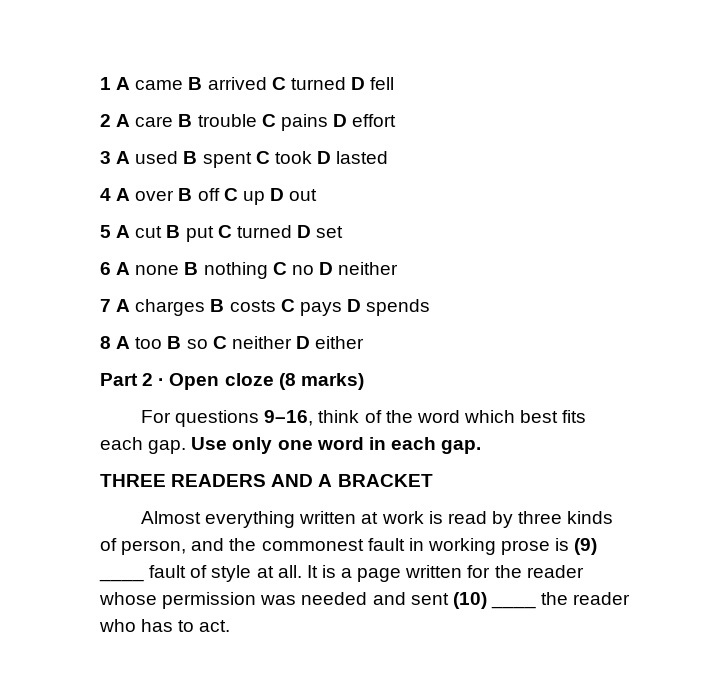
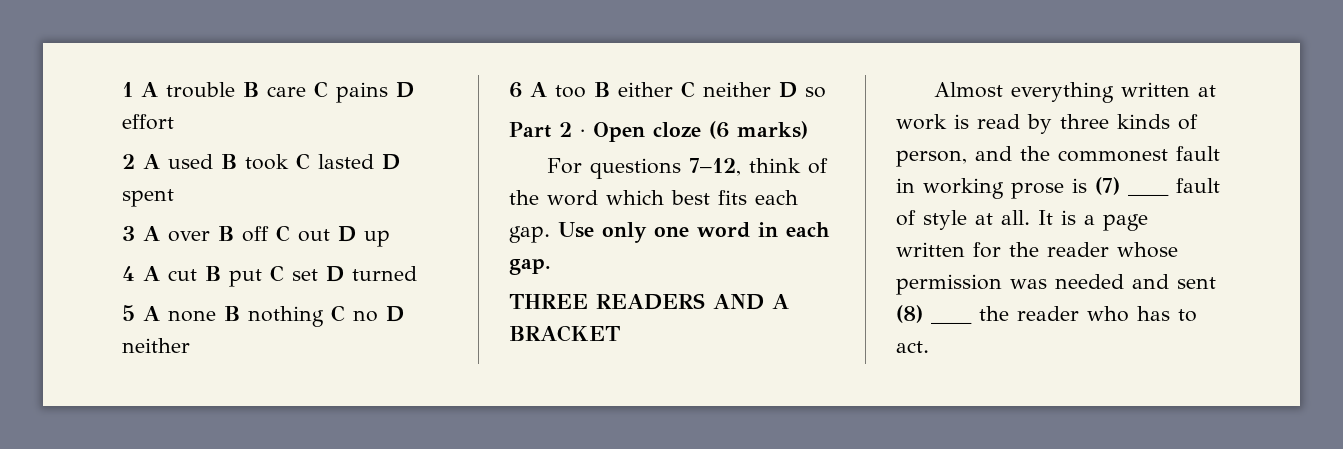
[135,77,395,90] [100,114,257,127] came B arrived C turned D fell // 2 A care B trouble -> [166,82,306,98] trouble B care
[100,151,111,164] 3 -> [122,154,135,169] 2
[202,151,389,168] [100,188,111,201] spent C took D lasted // 4 -> [245,153,400,170] [122,189,174,207] [122,226,135,241] took C lasted D spent // 3
(238, 194) none -> [298,226,356,242] out D
[269,188,318,201] [100,225,111,238] D out // 5 -> [122,266,135,281] // 4
[236,225,344,238] [100,262,111,275] turned D set // 6 -> [292,266,417,282] [122,305,135,321] set D turned // 5
[100,299,431,316] [100,336,111,349] 7 A charges B costs C pays D spends // 8 -> [509,82,522,98] 6
[186,339,208,349] so -> [618,82,673,97] either
[315,336,365,349] either -> [805,87,826,98] so
[278,373,296,390] (8 -> [708,121,729,139] (6
[264,410,314,426] 9–16, -> [688,158,741,176] 7–12,
[574,538,598,555] (9) -> [1095,177,1120,195] (7)
[452,592,487,609] (10) -> [896,305,923,323] (8)

